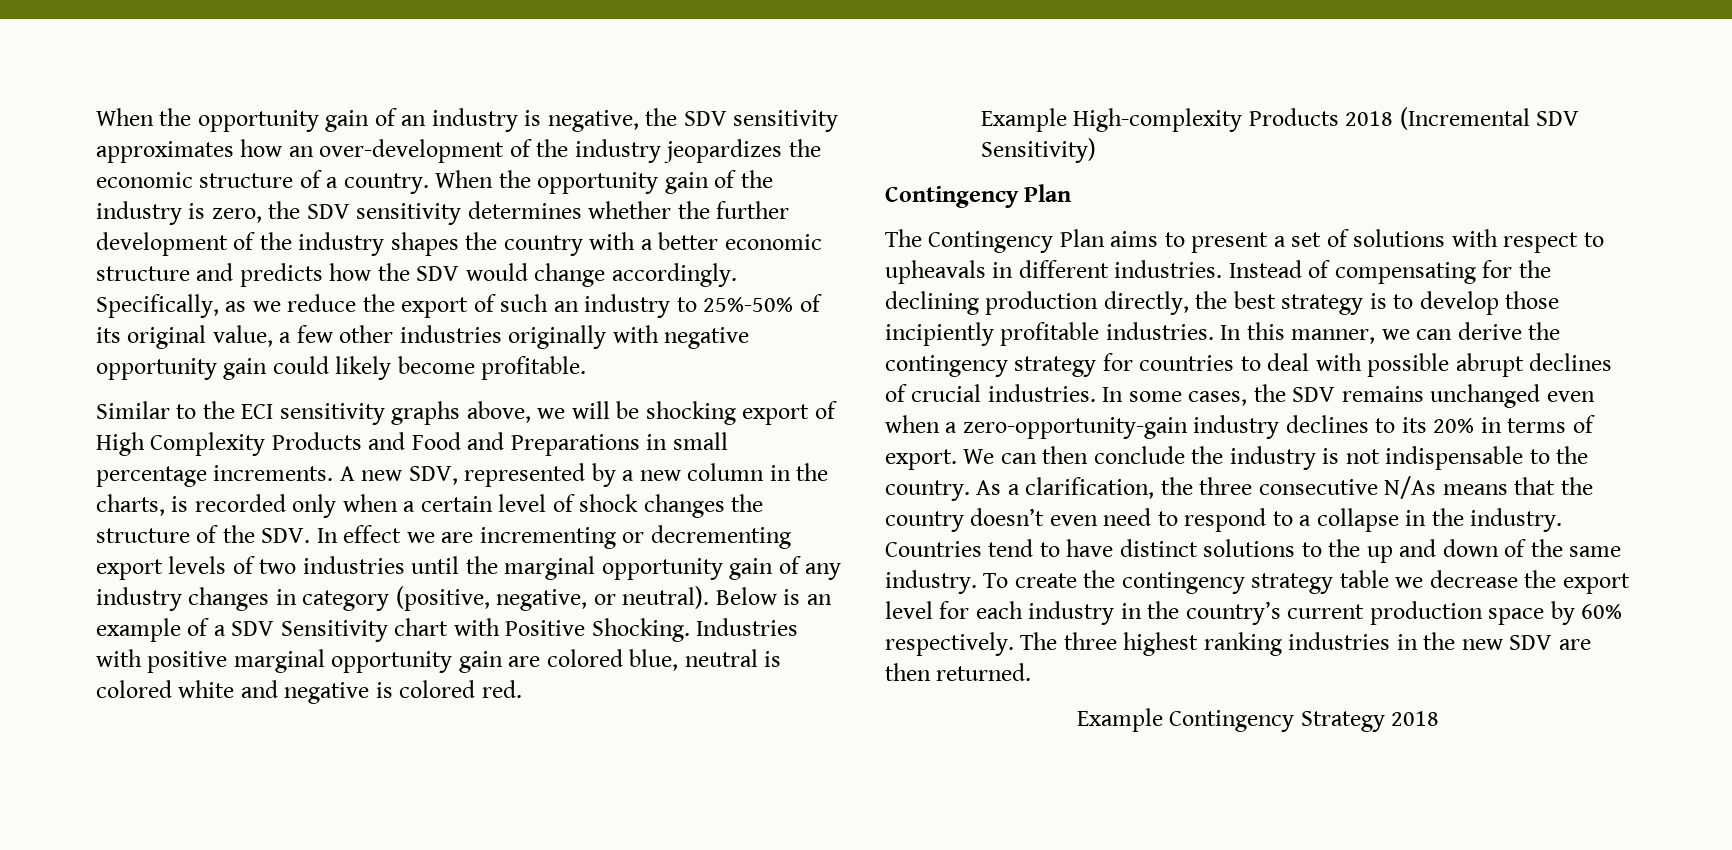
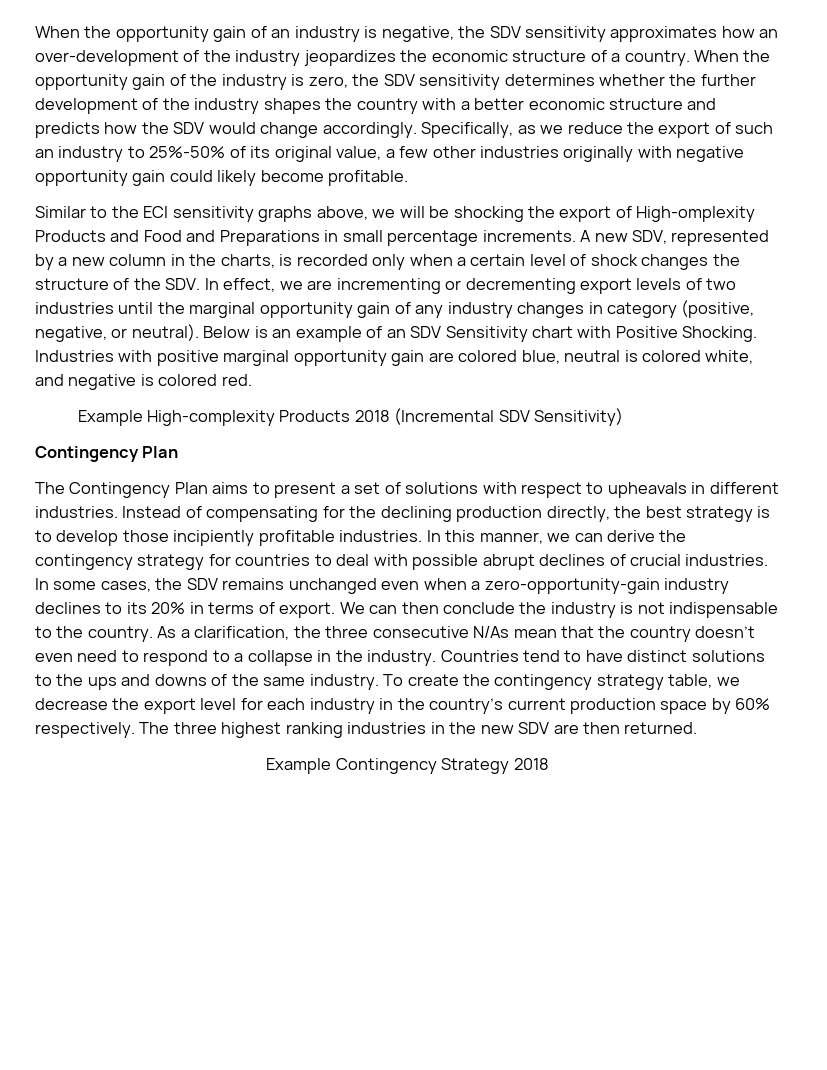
[742,401,837,425] [96,432,266,456] export of High Complexity -> [528,206,756,222] the export of High-omplexity
[343,525,402,543] effect -> [223,278,276,292] effect,
[213,625,226,636] a -> [386,329,406,338] an
[178,680,235,698] white -> [705,350,754,364] white,
[1442,484,1508,495] means -> [513,629,557,638] mean
[1366,539,1499,563] up and down -> [87,674,207,690] ups and downs
[1339,570,1389,588] table -> [668,674,713,688] table,

